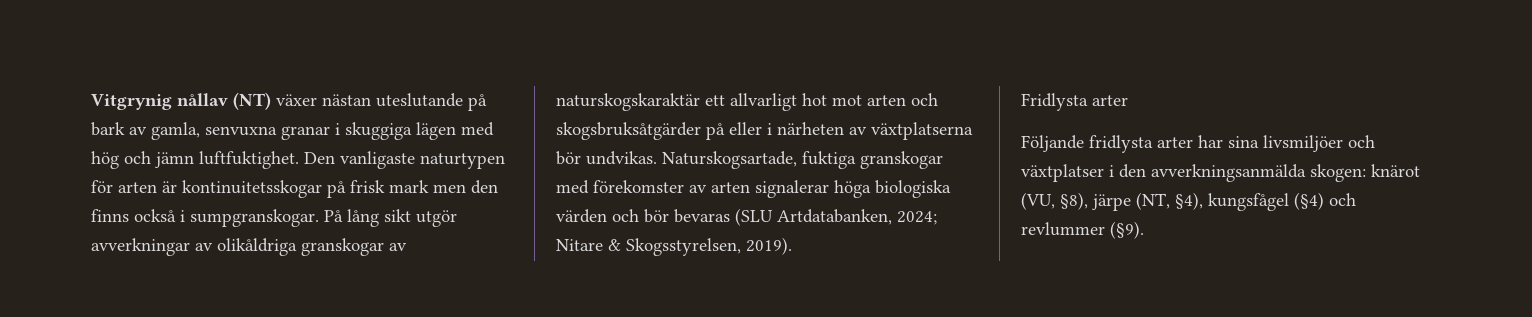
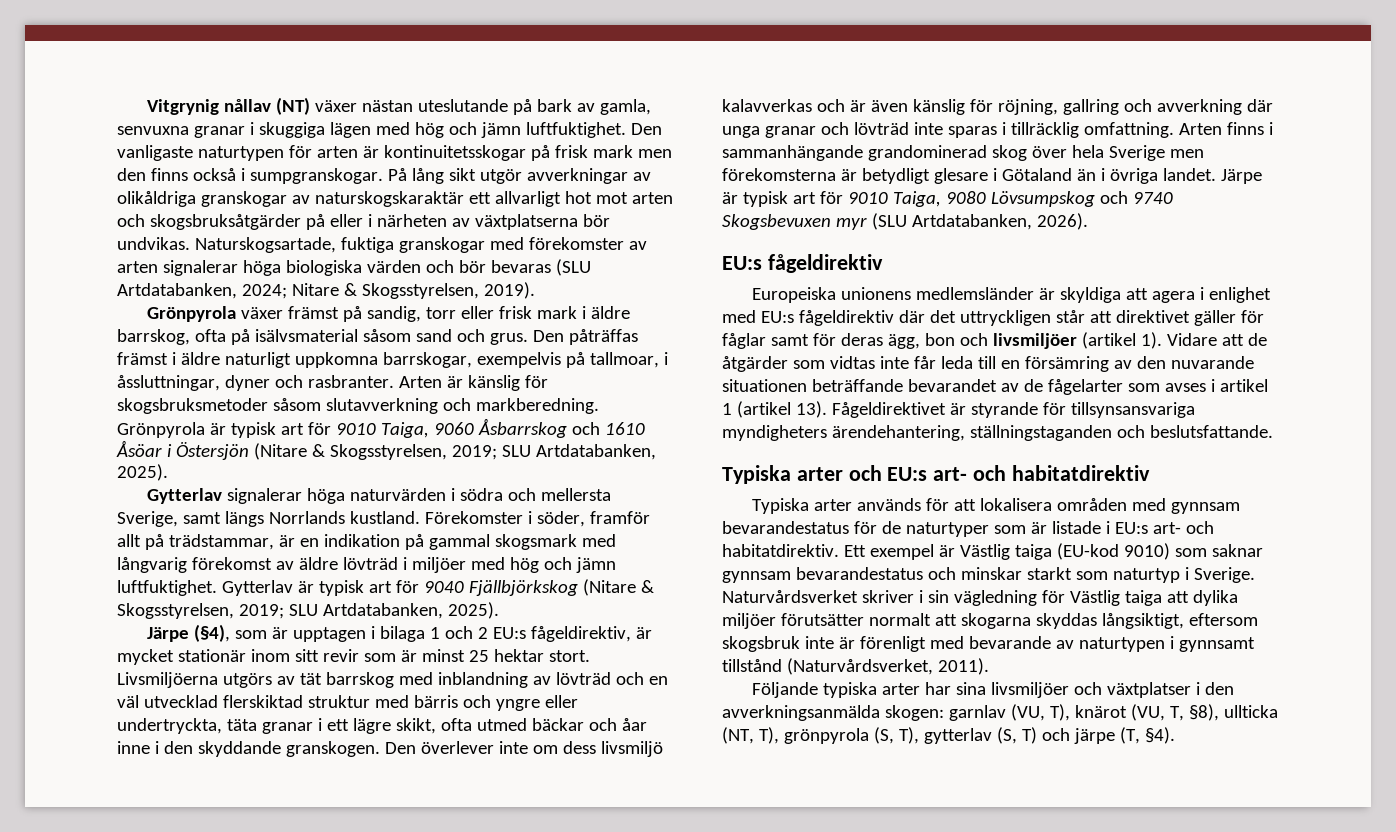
[1021,93,1128,111] Fridlysta arter -> [147,306,631,322] [117,329,638,345] [117,352,668,368] [117,375,548,391] [117,398,599,414] [117,418,645,438] [116,440,656,460] [117,464,168,481] [147,488,612,504] [117,511,650,527] [117,534,616,550] [117,557,616,573] [117,579,654,596] [117,602,499,619] [147,624,653,642] [117,649,590,665] [117,672,668,688] [117,695,578,711] [117,718,647,734] [117,741,663,757] [722,99,1273,115] [722,122,1273,138] [722,145,1204,161] [722,168,1262,184] [722,191,1173,207] [722,213,1088,230] [722,254,883,273] [752,287,1272,303] [722,310,1264,326] [722,332,1267,349] [722,356,1254,372] [722,379,1268,395] [722,401,1195,418] [722,425,1273,441] [722,465,1150,484] [752,498,1241,514] [722,521,1214,537] [722,543,1263,560] [722,567,1255,583] [722,590,1238,606] [722,613,1258,629] [722,636,1255,652] [722,658,989,675] Grönpyrola växer främst på sandig, torr eller frisk mark i äldre barrskog, ofta på isälvsmaterial såsom sand och grus. Den påträffas främst i äldre naturligt uppkomna barrskogar, exempelvis på tallmoar, i åssluttningar, dyner och rasbranter. Arten är känslig för skogsbruksmetoder såsom slutavverkning och markberedning. Grönpyrola är typisk art för 9010 Taiga, 9060 Åsbarrskog och 1610 Åsöar i Östersjön (Nitare & Skogsstyrelsen, 2019; SLU Artdatabanken, 2025). // Gytterlav signalerar höga naturvärden i södra och mellersta Sverige, samt längs Norrlands kustland. Förekomster i söder, framför allt på trädstammar, är en indikation på gammal skogsmark med långvarig förekomst av äldre lövträd i miljöer med hög och jämn luftfuktighet. Gytterlav är typisk art för 9040 Fjällbjörkskog (Nitare & Skogsstyrelsen, 2019; SLU Artdatabanken, 2025). // Järpe (§4), som är upptagen i bilaga 1 och 2 EU:s fågeldirektiv, är mycket stationär inom sitt revir som är minst 25 hektar stort. Livsmiljöerna utgörs av tät barrskog med inblandning av lövträd och en väl utvecklad flerskiktad struktur med bärris och yngre eller undertryckta, täta granar i ett lägre skikt, ofta utmed bäckar och åar inne i den skyddande granskogen. Den överlever inte om dess livsmiljö kalavverkas och är även känslig för röjning, gallring och avverkning där unga granar och lövträd inte sparas i tillräcklig omfattning. Arten finns i sammanhängande grandominerad skog över hela Sverige men förekomsterna är betydligt glesare i Götaland än i övriga landet. Järpe är typisk art för 9010 Taiga, 9080 Lövsumpskog och 9740 Skogsbevuxen myr (SLU Artdatabanken, 2026). // EU:s fågeldirektiv // Europeiska unionens medlemsländer är skyldiga att agera i enlighet med EU:s fågeldirektiv där det uttryckligen står att direktivet gäller för fåglar samt för deras ägg, bon och livsmiljöer (artikel 1). Vidare att de åtgärder som vidtas inte får leda till en försämring av den nuvarande situationen beträffande bevarandet av de fågelarter som avses i artikel 1 (artikel 13). Fågeldirektivet är styrande för tillsynsansvariga myndigheters ärendehantering, ställningstaganden och beslutsfattande. // Typiska arter och EU:s art- och habitatdirektiv // Typiska arter används för att lokalisera områden med gynnsam bevarandestatus för de naturtyper som är listade i EU:s art- och habitatdirektiv. Ett exempel är Västlig taiga (EU-kod 9010) som saknar gynnsam bevarandestatus och minskar starkt som naturtyp i Sverige. Naturvårdsverket skriver i sin vägledning för Västlig taiga att dylika miljöer förutsätter normalt att skogarna skyddas långsiktigt, eftersom skogsbruk inte är förenligt med bevarande av naturtypen i gynnsamt tillstånd (Naturvårdsverket, 2011).
[1089,135,1153,153] fridlysta -> [823,682,878,698] typiska
[1371,164,1420,177] [1021,192,1356,211] [1021,221,1144,239] knärot (VU, §8), järpe (NT, §4), kungsfågel (§4) och revlummer (§9). -> [948,704,1278,721] [722,727,1175,744] garnlav (VU, T), knärot (VU, T, §8), ullticka (NT, T), grönpyrola (S, T), gytterlav (S, T) och järpe (T, §4).

